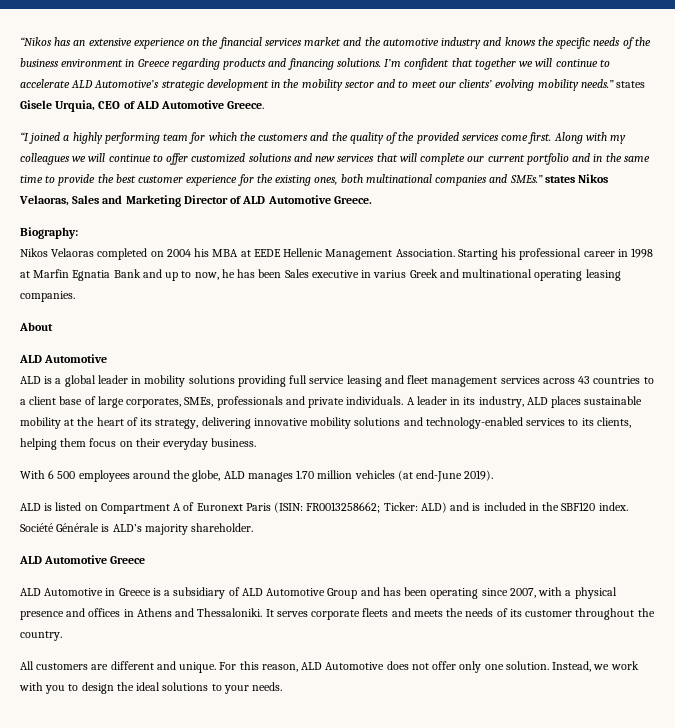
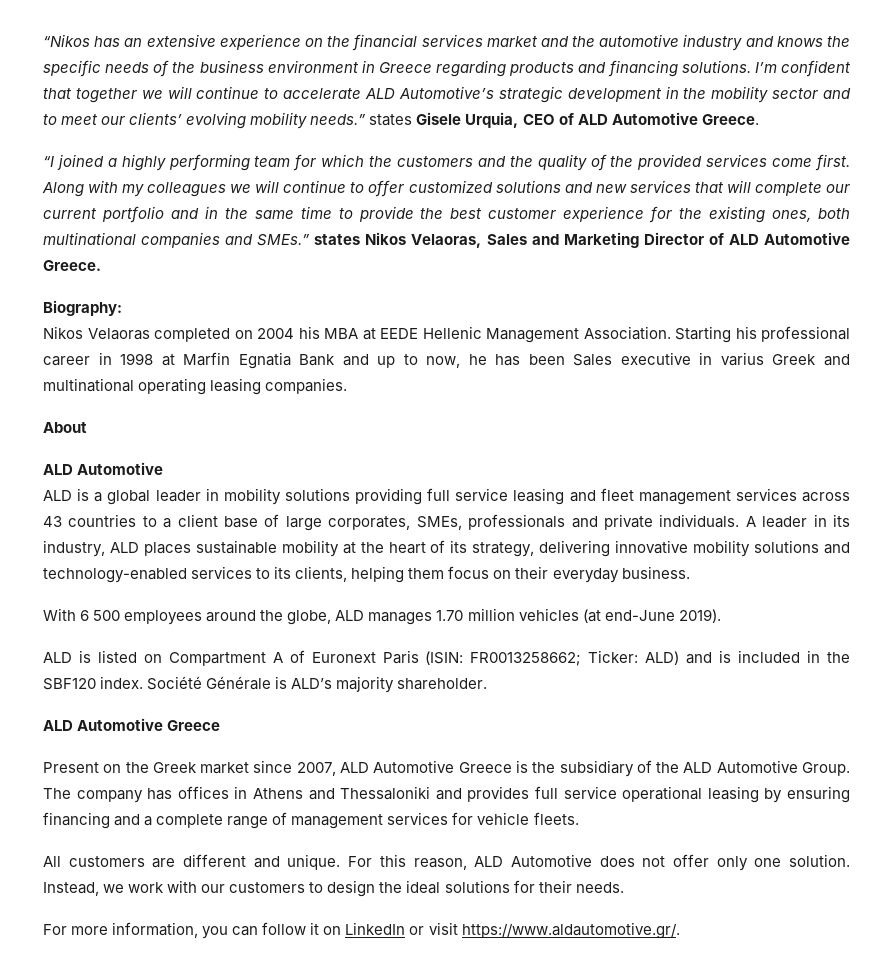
[20,588,116,596] ALD Automotive in -> [43,760,455,776] Present on the Greek market since 2007, ALD Automotive
[164,590,171,596] a -> [532,762,556,773] the
[241,587,617,599] [20,608,655,620] [20,631,62,641] ALD Automotive Group and has been operating since 2007, with a physical presence and offices in Athens and Thessaloniki. It serves corporate fleets and meets the needs of its customer throughout the country. -> [656,760,850,776] [43,786,851,803] [43,812,579,829] the ALD Automotive Group. The company has offices in Athens and Thessaloniki and provides full service operational leasing by ensuring financing and a complete range of management services for vehicle fleets.
[45,685,66,694] you -> [201,882,306,893] our customers
[211,684,249,694] to your -> [513,880,572,893] for their
(283, 686) none -> [43,922,680,939] // For more information, you can follow it on LinkedIn or visit https://www.aldautomotive.gr/.

